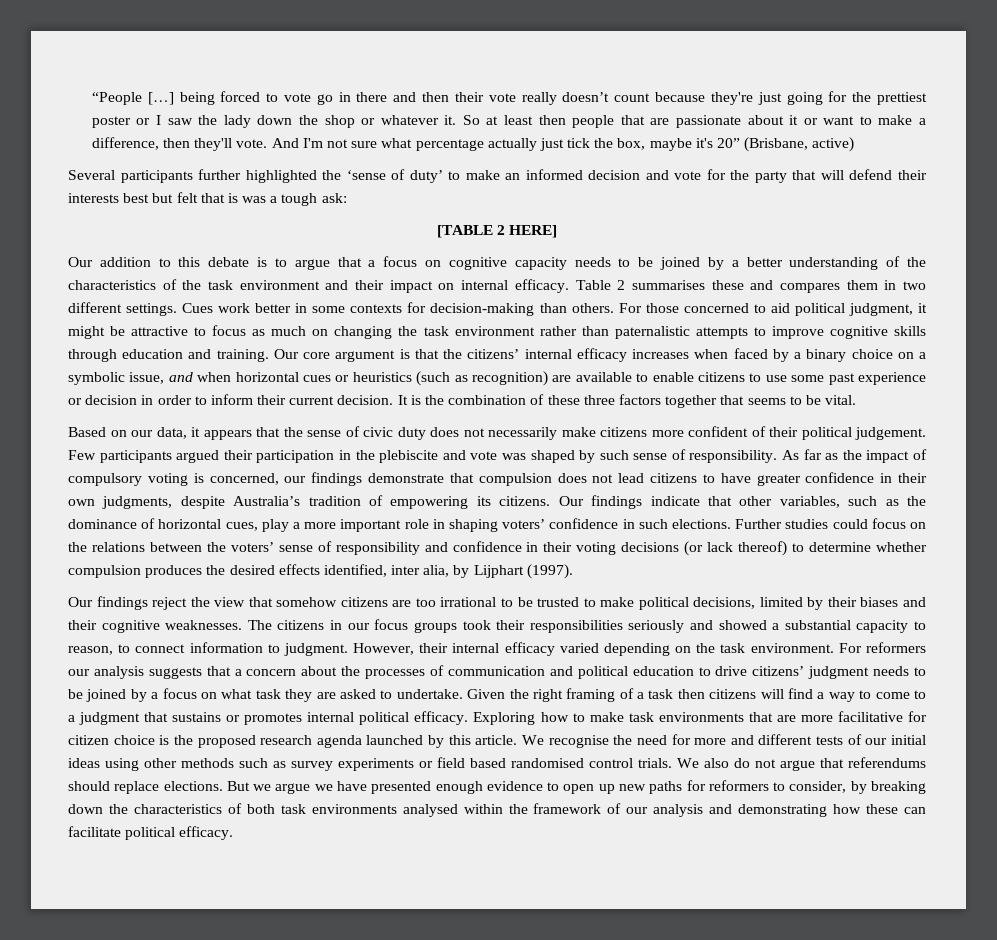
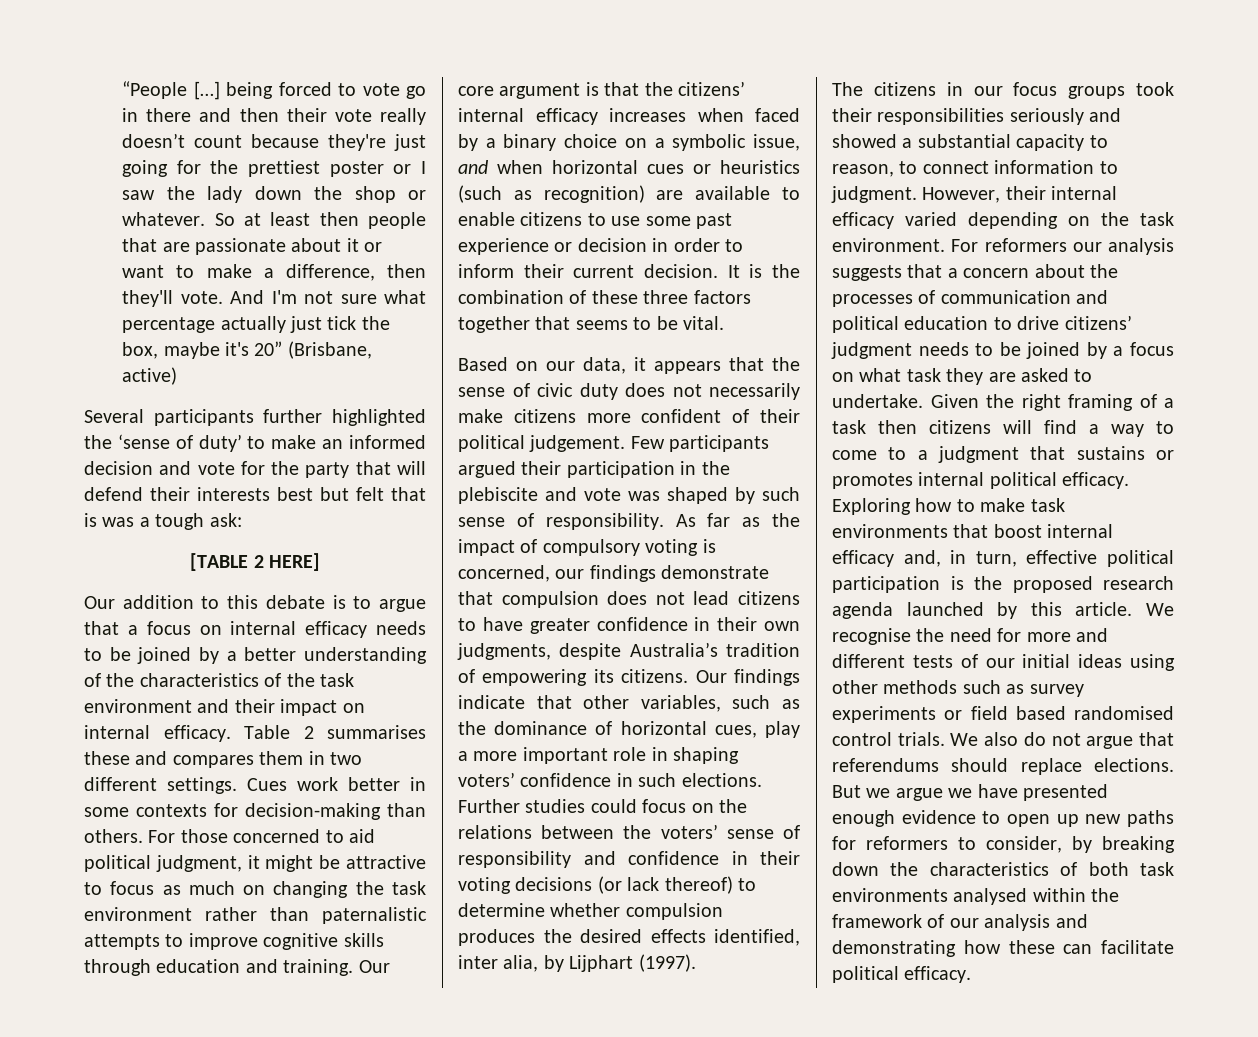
[380,115,457,125] whatever it. -> [122,212,206,226] whatever.
[448,257,567,270] cognitive capacity -> [230,621,368,638] internal efficacy
[68,596,926,610] [68,620,243,633] Our findings reject the view that somehow citizens are too irrational to be trusted to make political decisions, limited by their biases and their cognitive weaknesses. -> (696, 963) none
[776,711,928,722] [68,735,155,745] are more facilitative for citizen choice -> [993,524,1114,538] [832,550,1174,567] [832,576,940,593] boost internal efficacy and, in turn, effective political participation

